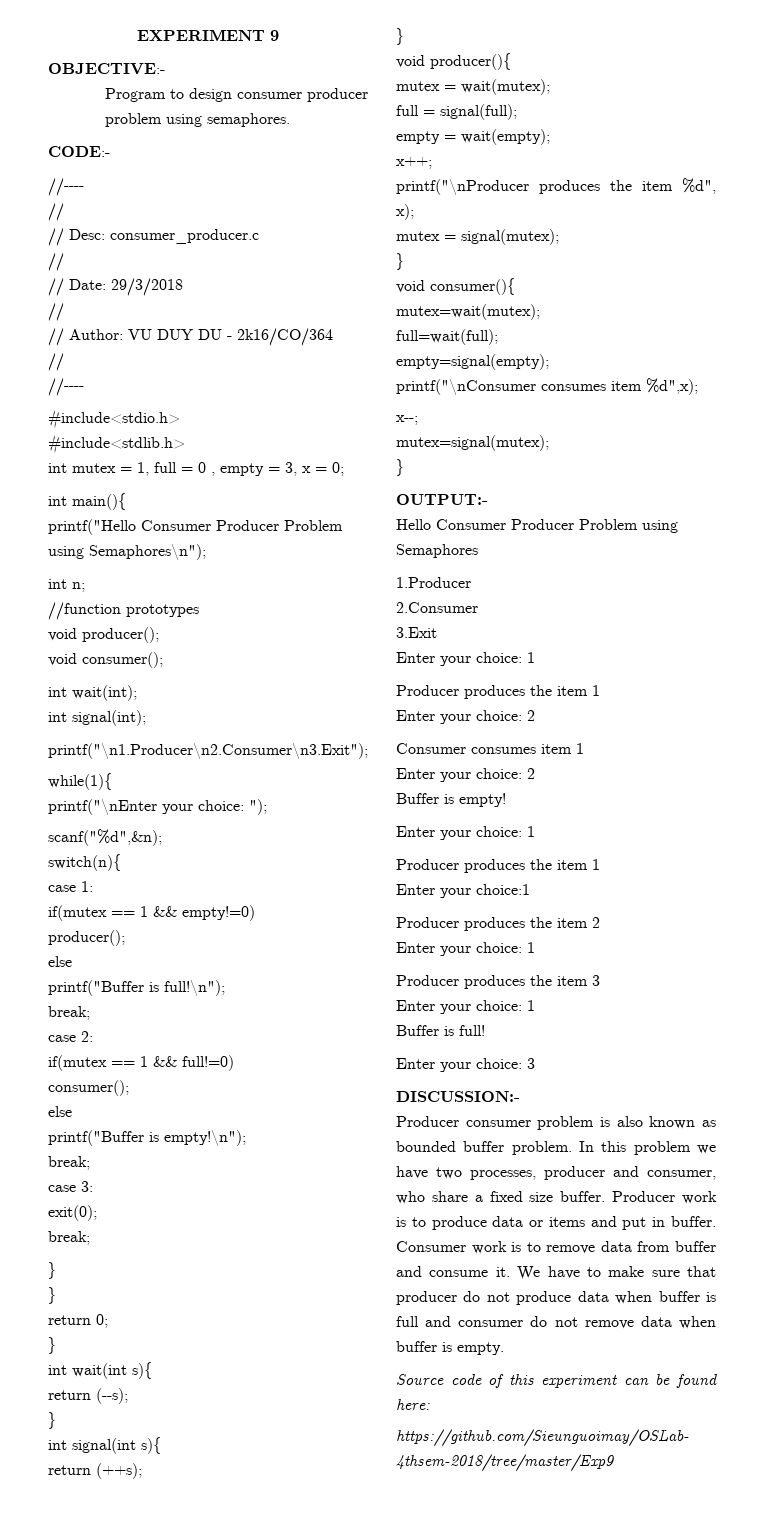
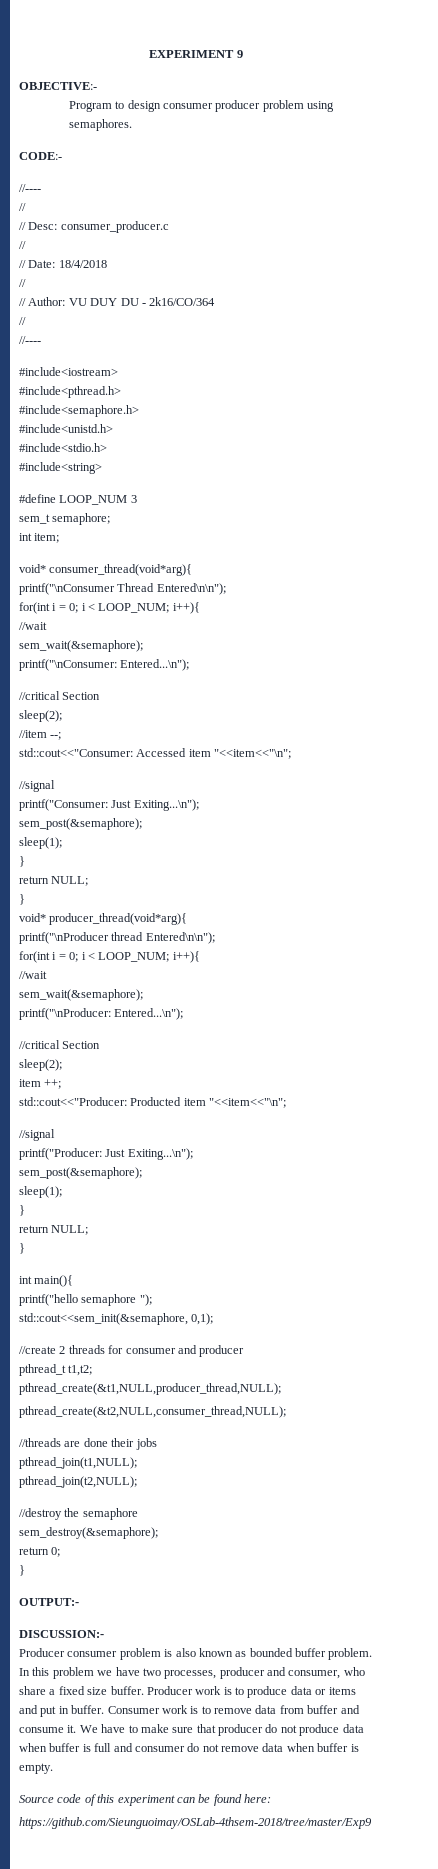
[111,278,183,296] 29/3/2018 -> [58,260,107,268] 18/4/2018
[48,409,180,429] [48,434,185,454] [48,462,344,476] [48,493,126,510] [48,519,343,535] [48,544,206,560] [48,579,85,592] [48,602,199,620] [48,627,159,643] [48,652,163,668] [48,685,137,701] [48,710,146,726] [48,743,368,759] [48,773,112,790] [48,799,267,815] [48,829,162,846] [48,854,121,871] [48,881,93,892] [48,905,255,921] [48,930,125,946] [48,956,72,967] [48,980,225,996] [48,1006,90,1020] [48,1031,93,1042] [48,1055,234,1071] [48,1080,129,1096] [48,1106,72,1117] [48,1130,246,1146] [48,1156,90,1170] [48,1181,93,1192] [48,1205,97,1221] [48,1231,90,1245] [48,1262,56,1279] [48,1287,56,1304] [48,1314,108,1328] [48,1337,56,1354] [48,1362,152,1379] [48,1388,128,1404] [48,1412,56,1429] [48,1437,161,1454] [48,1463,142,1479] [396,28,404,45] [396,53,511,70] [396,79,550,95] [396,104,517,120] [396,129,550,145] [396,157,432,169] [396,178,716,195] [396,204,414,220] [396,229,559,245] [396,253,404,270] [396,278,515,295] [396,304,540,320] [396,329,498,345] [396,354,549,370] [396,378,698,395] [396,415,418,425] [396,435,549,451] [396,459,404,476] [396,494,488,505] [396,519,678,533] [396,544,478,558] [396,577,471,588] [396,602,478,613] [396,627,437,638] [396,652,535,666] [396,685,600,699] [396,710,535,724] [396,743,584,754] [396,768,535,782] [396,793,506,807] [396,826,535,840] [396,859,600,873] [396,884,530,898] [396,917,600,931] [396,942,535,956] [396,975,600,989] [396,1000,535,1014] [396,1025,485,1036] [396,1058,535,1072] #include<stdio.h> // #include<stdlib.h> // int mutex = 1, full = 0 , empty = 3, x = 0; // int main(){ // printf("Hello Consumer Producer Problem using Semaphores\n"); // int n; // //function prototypes // void producer(); // void consumer(); // int wait(int); // int signal(int); // printf("\n1.Producer\n2.Consumer\n3.Exit"); // while(1){ // printf("\nEnter your choice: "); // scanf("%d",&n); // switch(n){ // case 1: // if(mutex == 1 && empty!=0) // producer(); // else // printf("Buffer is full!\n"); // break; // case 2: // if(mutex == 1 && full!=0) // consumer(); // else // printf("Buffer is empty!\n"); // break; // case 3: // exit(0); // break; // } // } // return 0; // } // int wait(int s){ // return (--s); // } // int signal(int s){ // return (++s); // } // void producer(){ // mutex = wait(mutex); // full = signal(full); // empty = wait(empty); // x++; // printf("\nProducer produces the item %d", x); // mutex = signal(mutex); // } // void consumer(){ // mutex=wait(mutex); // full=wait(full); // empty=signal(empty); // printf("\nConsumer consumes item %d",x); // x--; // mutex=signal(mutex); // } // OUTPUT:- // Hello Consumer Producer Problem using Semaphores // 1.Producer // 2.Consumer // 3.Exit // Enter your choice: 1 // Producer produces the item 1 // Enter your choice: 2 // Consumer consumes item 1 // Enter your choice: 2 // Buffer is empty! // Enter your choice: 1 // Producer produces the item 1 // Enter your choice:1 // Producer produces the item 2 // Enter your choice: 1 // Producer produces the item 3 // Enter your choice: 1 // Buffer is full! // Enter your choice: 3 -> [19,367,118,376] [19,386,121,398] [19,405,139,417] [19,424,113,433] [19,443,107,452] [19,462,102,474] [19,494,137,505] [19,513,111,525] [19,533,60,543] [19,564,193,576] [19,583,226,595] [19,602,200,614] [19,622,47,630] [19,640,143,652] [19,659,190,671] [19,691,101,700] [19,710,62,722] [19,730,62,740] [19,748,292,759] [19,780,55,792] [19,799,199,811] [19,818,142,830] [19,837,62,849] [19,856,25,867] [19,876,89,886] [19,894,25,905] [19,913,188,925] [19,932,215,944] [19,951,200,963] [19,971,47,979] [19,989,143,1001] [19,1008,184,1020] [19,1040,101,1049] [19,1059,62,1071] [19,1079,62,1089] [19,1097,287,1108] [19,1129,55,1141] [19,1148,193,1160] [19,1167,142,1179] [19,1186,62,1198] [19,1205,25,1216] [19,1225,89,1235] [19,1243,25,1254] [19,1275,74,1287] [19,1294,152,1306] [19,1313,214,1325] [19,1345,245,1357] [19,1364,93,1376] [19,1383,281,1395] [19,1406,286,1418] [19,1438,157,1450] [19,1457,137,1469] [19,1476,137,1488] [19,1508,138,1520] [19,1527,158,1539] [19,1547,61,1557] [19,1565,25,1576] [19,1598,79,1606] #include<iostream> // #include<pthread.h> // #include<semaphore.h> // #include<unistd.h> // #include<stdio.h> // #include<string> // #define LOOP_NUM 3 // sem_t semaphore; // int item; // void* consumer_thread(void*arg){ // printf("\nConsumer Thread Entered\n\n"); // for(int i = 0; i < LOOP_NUM; i++){ // //wait // sem_wait(&semaphore); // printf("\nConsumer: Entered...\n"); // //critical Section // sleep(2); // //item --; // std::cout<<"Consumer: Accessed item "<<item<<"\n"; // //signal // printf("Consumer: Just Exiting...\n"); // sem_post(&semaphore); // sleep(1); // } // return NULL; // } // void* producer_thread(void*arg){ // printf("\nProducer thread Entered\n\n"); // for(int i = 0; i < LOOP_NUM; i++){ // //wait // sem_wait(&semaphore); // printf("\nProducer: Entered...\n"); // //critical Section // sleep(2); // item ++; // std::cout<<"Producer: Producted item "<<item<<"\n"; // //signal // printf("Producer: Just Exiting...\n"); // sem_post(&semaphore); // sleep(1); // } // return NULL; // } // int main(){ // printf("hello semaphore "); // std::cout<<sem_init(&semaphore, 0,1); // //create 2 threads for consumer and producer // pthread_t t1,t2; // pthread_create(&t1,NULL,producer_thread,NULL); // pthread_create(&t2,NULL,consumer_thread,NULL); // //threads are done their jobs // pthread_join(t1,NULL); // pthread_join(t2,NULL); // //destroy the semaphore // sem_destroy(&semaphore); // return 0; // } // OUTPUT:-

